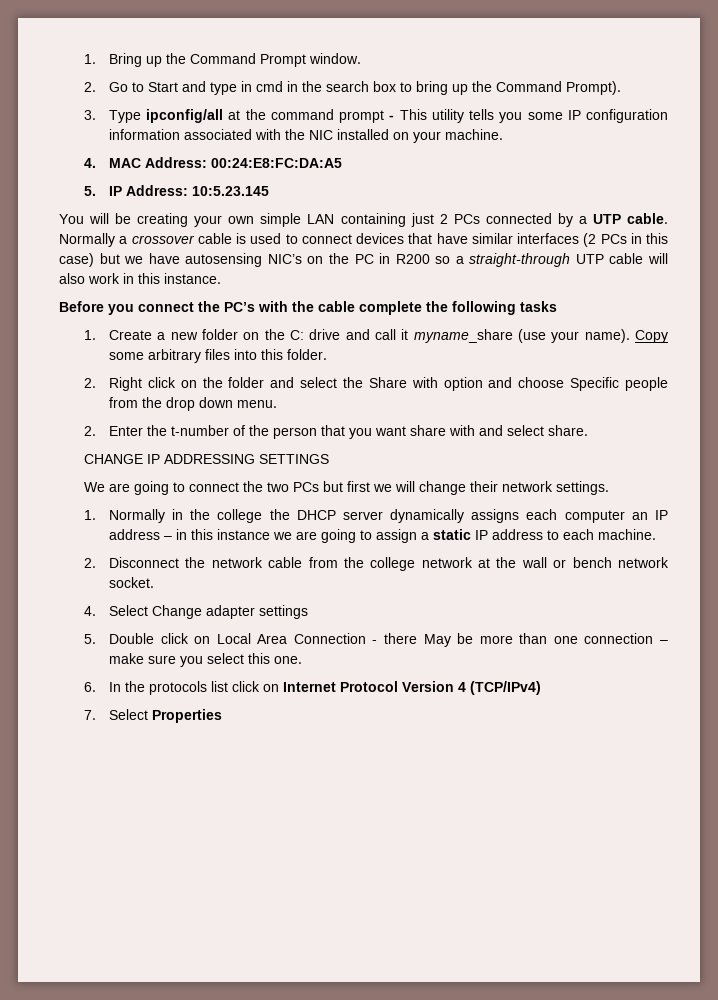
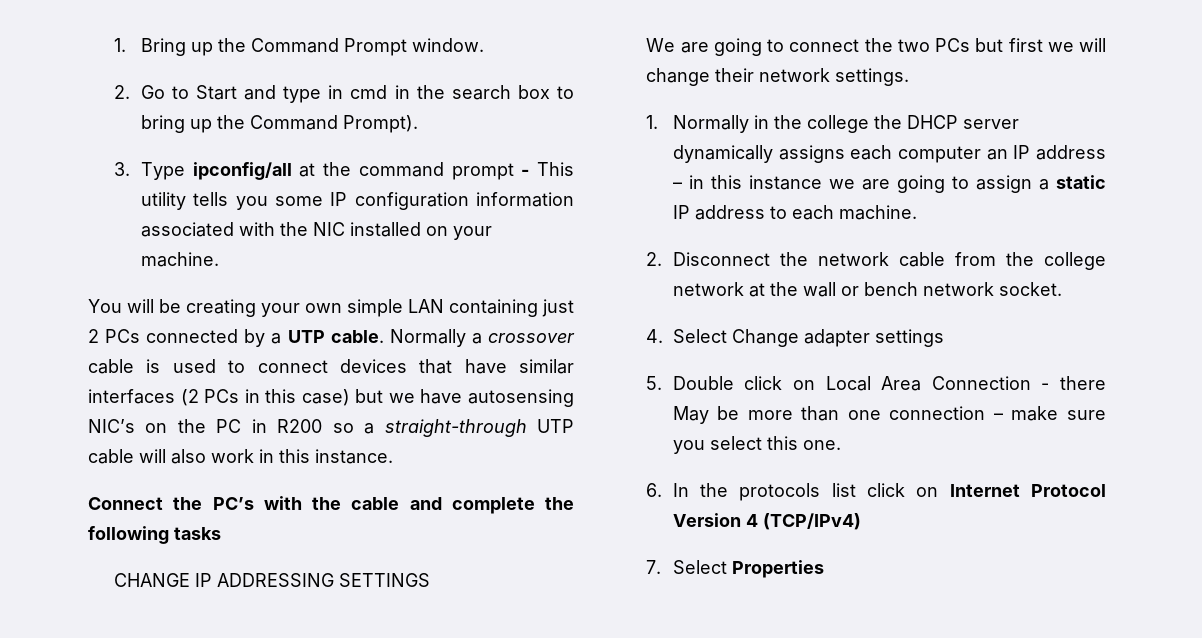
[83,157,342,168] [83,185,269,196] // 4. MAC Address: 00:24:E8:FC:DA:A5 // 5. IP Address: 10:5.23.145 -> (219, 259) none
[59,301,194,315] Before you connect -> [88,497,163,510] Connect
(355, 306) none -> [409,497,442,510] and
[83,329,668,343] [108,349,327,363] [83,377,668,391] [108,397,277,411] [83,425,588,439] // 1. Create a new folder on the C: drive and call it myname_share (use your name). Copy some arbitrary files into this folder. // 2. Right click on the folder and select the Share with option and choose Specific people from the drop down menu. // 2. Enter the t-number of the person that you want share with and select share. -> (221, 533) none

